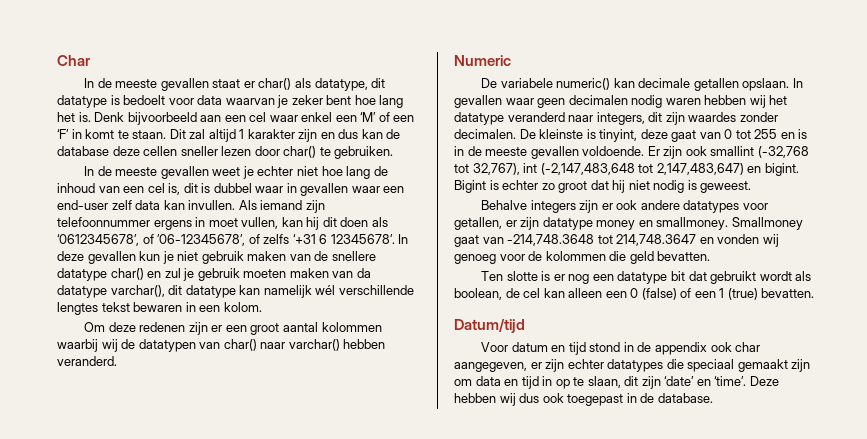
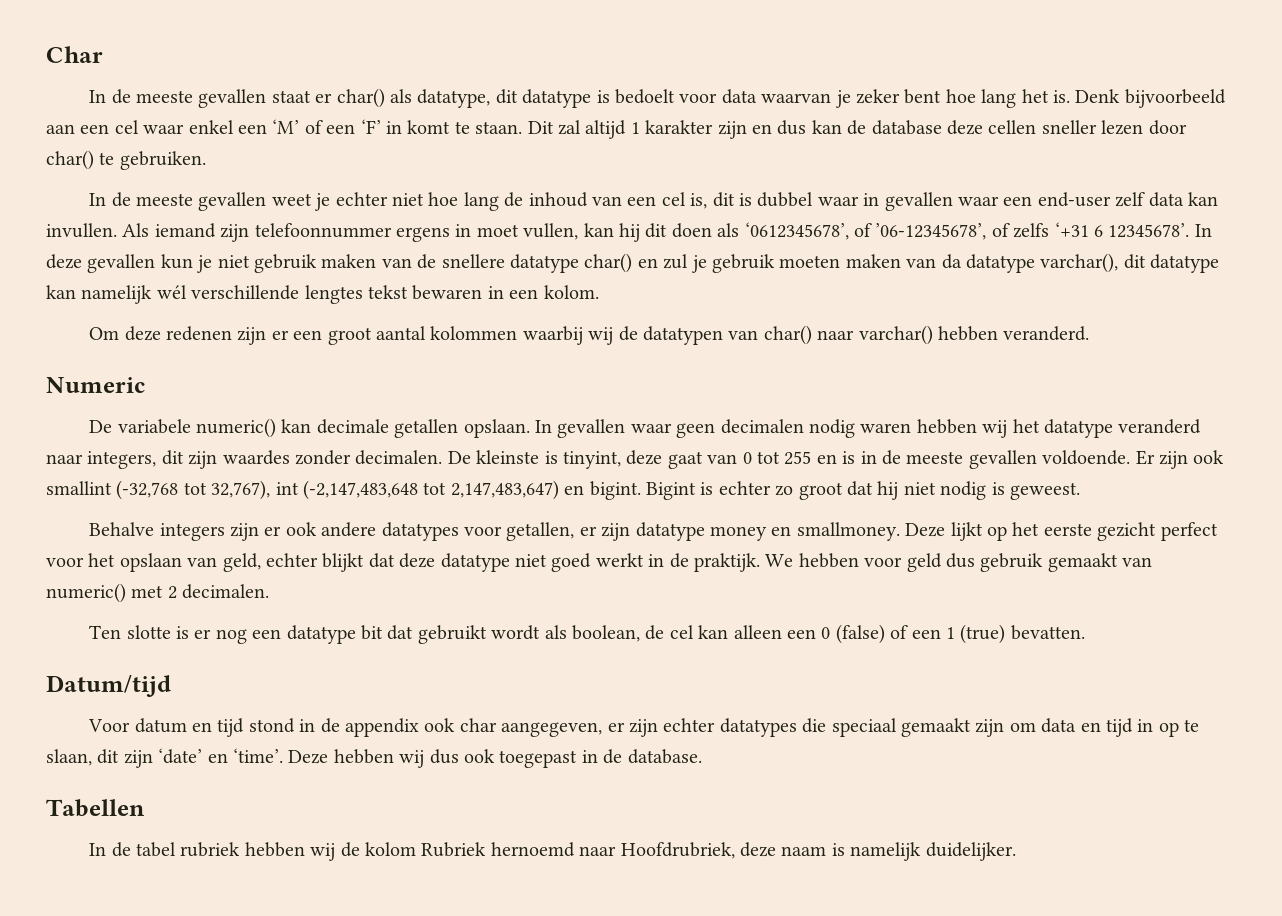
[731,217,803,230] [454,234,779,247] [454,251,711,264] Smallmoney gaat van -214,748.3648 tot 214,748.3647 en vonden wij genoeg voor de kolommen die geld bevatten. -> [905,522,1218,541] [46,553,1153,572] [46,583,270,603] Deze lijkt op het eerste gezicht perfect voor het opslaan van geld, echter blijkt dat deze datatype niet goed werkt in de praktijk. We hebben voor geld dus gebruik gemaakt van numeric() met 2 decimalen.
(713, 398) none -> [46,799,145,817] [89,842,1016,861] // Tabellen // In de tabel rubriek hebben wij de kolom Rubriek hernoemd naar Hoofdrubriek, deze naam is namelijk duidelijker.

